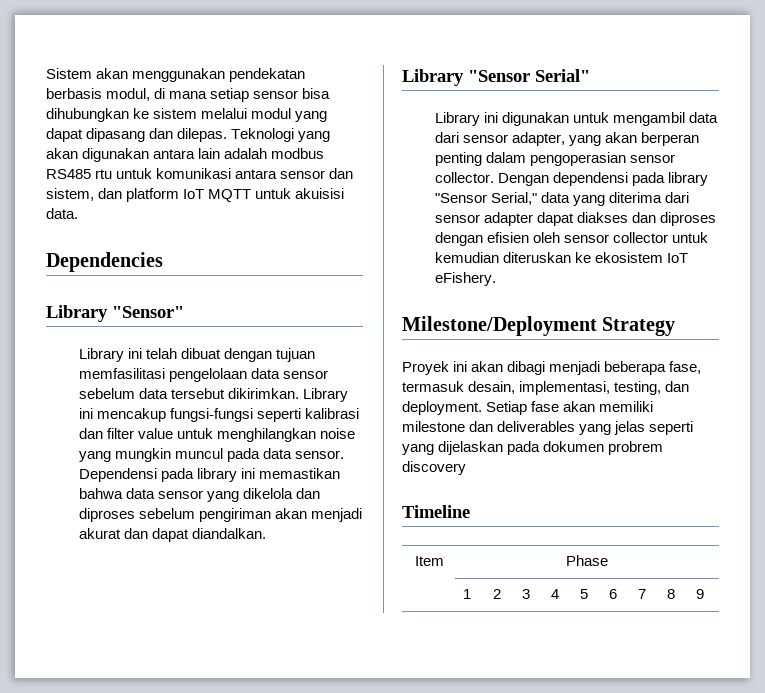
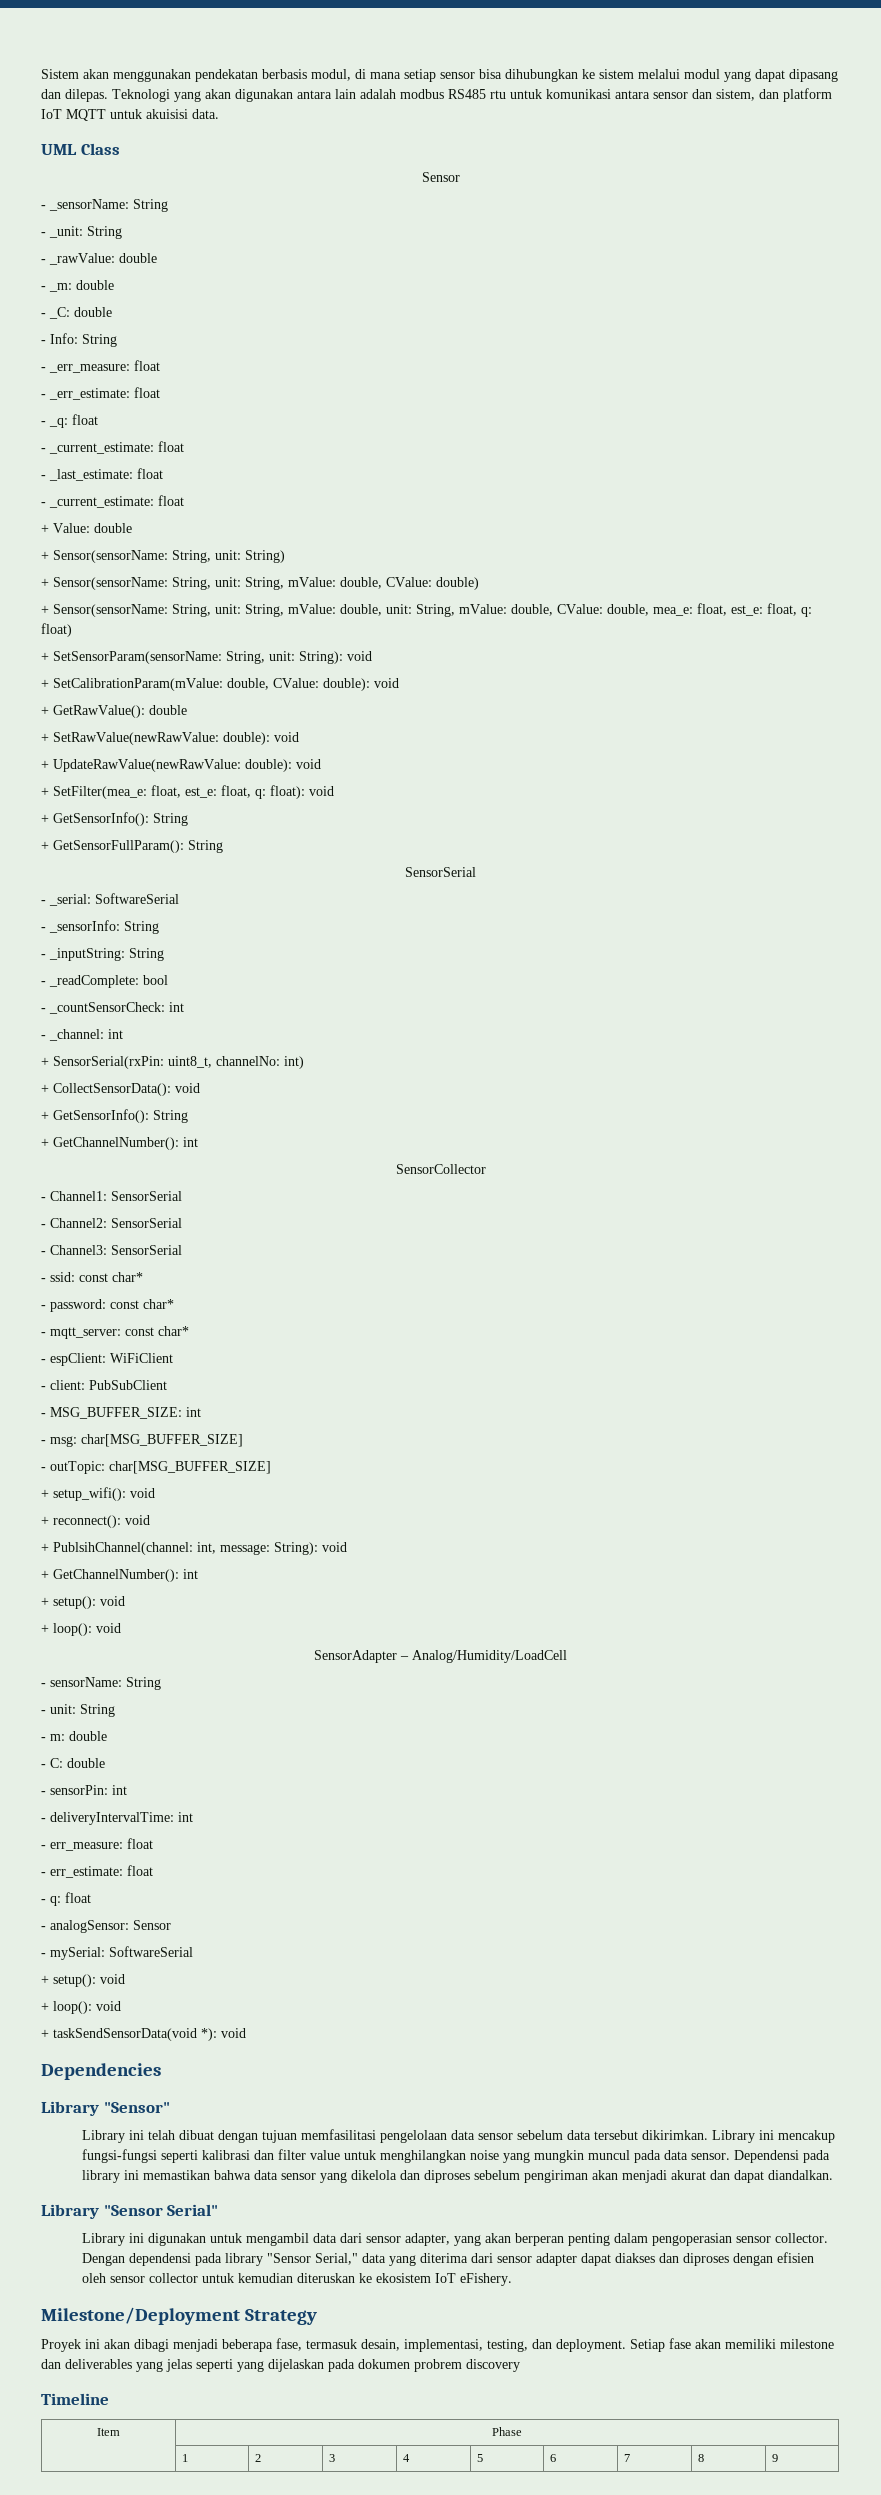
(78, 213) none -> [41,143,120,155] [421,172,460,182] [41,199,168,212] [41,226,122,239] [41,253,157,265] [41,280,114,292] [41,307,112,319] [41,333,117,347] [41,360,160,373] [41,387,160,400] [41,414,98,428] [41,441,184,454] [41,468,163,481] [41,495,184,508] [41,523,132,533] [41,550,285,563] [41,577,479,590] [41,603,812,617] [41,623,72,637] [41,651,372,664] [41,678,399,691] [41,705,187,718] [41,732,299,745] [41,759,321,772] [41,785,334,799] [41,812,188,826] [41,840,223,853] [405,867,476,877] [41,893,179,906] [41,920,159,934] [41,948,164,961] [41,975,168,988] [41,1002,184,1014] [41,1029,123,1041] [41,1056,304,1069] [41,1083,200,1096] [41,1109,188,1123] [41,1137,198,1150] [395,1164,486,1174] [41,1191,182,1201] [41,1218,182,1228] [41,1245,182,1255] [41,1272,143,1282] [41,1299,174,1312] [41,1326,189,1339] [41,1353,173,1366] [41,1380,167,1390] [41,1407,201,1419] [41,1434,243,1447] [41,1461,271,1474] [41,1487,155,1501] [41,1515,150,1528] [41,1542,347,1555] [41,1569,198,1582] [41,1596,125,1609] [41,1623,121,1636] [314,1650,567,1663] [41,1677,161,1690] [41,1704,115,1717] [41,1731,107,1741] [41,1758,105,1768] [41,1785,127,1795] [41,1812,193,1825] [41,1838,153,1851] [41,1865,153,1878] [41,1892,91,1906] [41,1920,171,1933] [41,1946,193,1960] [41,1974,125,1987] [41,2001,121,2014] [41,2028,246,2041] // UML Class // Sensor // - _sensorName: String // - _unit: String // - _rawValue: double // - _m: double // - _C: double // - Info: String // - _err_measure: float // - _err_estimate: float // - _q: float // - _current_estimate: float // - _last_estimate: float // - _current_estimate: float // + Value: double // + Sensor(sensorName: String, unit: String) // + Sensor(sensorName: String, unit: String, mValue: double, CValue: double) // + Sensor(sensorName: String, unit: String, mValue: double, unit: String, mValue: double, CValue: double, mea_e: float, est_e: float, q: float) // + SetSensorParam(sensorName: String, unit: String): void // + SetCalibrationParam(mValue: double, CValue: double): void // + GetRawValue(): double // + SetRawValue(newRawValue: double): void // + UpdateRawValue(newRawValue: double): void // + SetFilter(mea_e: float, est_e: float, q: float): void // + GetSensorInfo(): String // + GetSensorFullParam(): String // SensorSerial // - _serial: SoftwareSerial // - _sensorInfo: String // - _inputString: String // - _readComplete: bool // - _countSensorCheck: int // - _channel: int // + SensorSerial(rxPin: uint8_t, channelNo: int) // + CollectSensorData(): void // + GetSensorInfo(): String // + GetChannelNumber(): int // SensorCollector // - Channel1: SensorSerial // - Channel2: SensorSerial // - Channel3: SensorSerial // - ssid: const char* // - password: const char* // - mqtt_server: const char* // - espClient: WiFiClient // - client: PubSubClient // - MSG_BUFFER_SIZE: int // - msg: char[MSG_BUFFER_SIZE] // - outTopic: char[MSG_BUFFER_SIZE] // + setup_wifi(): void // + reconnect(): void // + PublsihChannel(channel: int, message: String): void // + GetChannelNumber(): int // + setup(): void // + loop(): void // SensorAdapter – Analog/Humidity/LoadCell // - sensorName: String // - unit: String // - m: double // - C: double // - sensorPin: int // - deliveryIntervalTime: int // - err_measure: float // - err_estimate: float // - q: float // - analogSensor: Sensor // - mySerial: SoftwareSerial // + setup(): void // + loop(): void // + taskSendSensorData(void *): void

